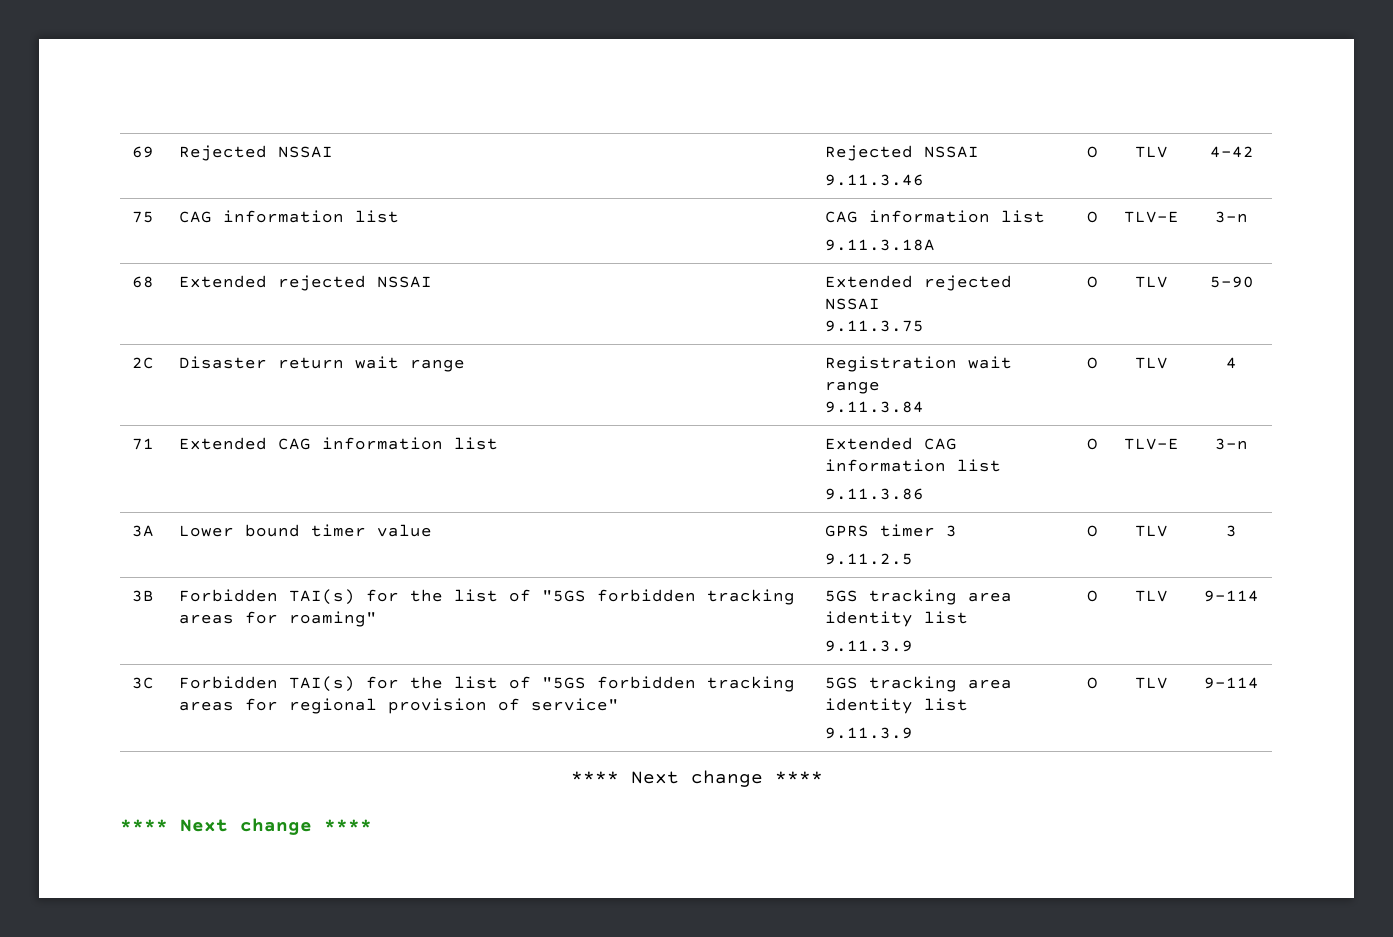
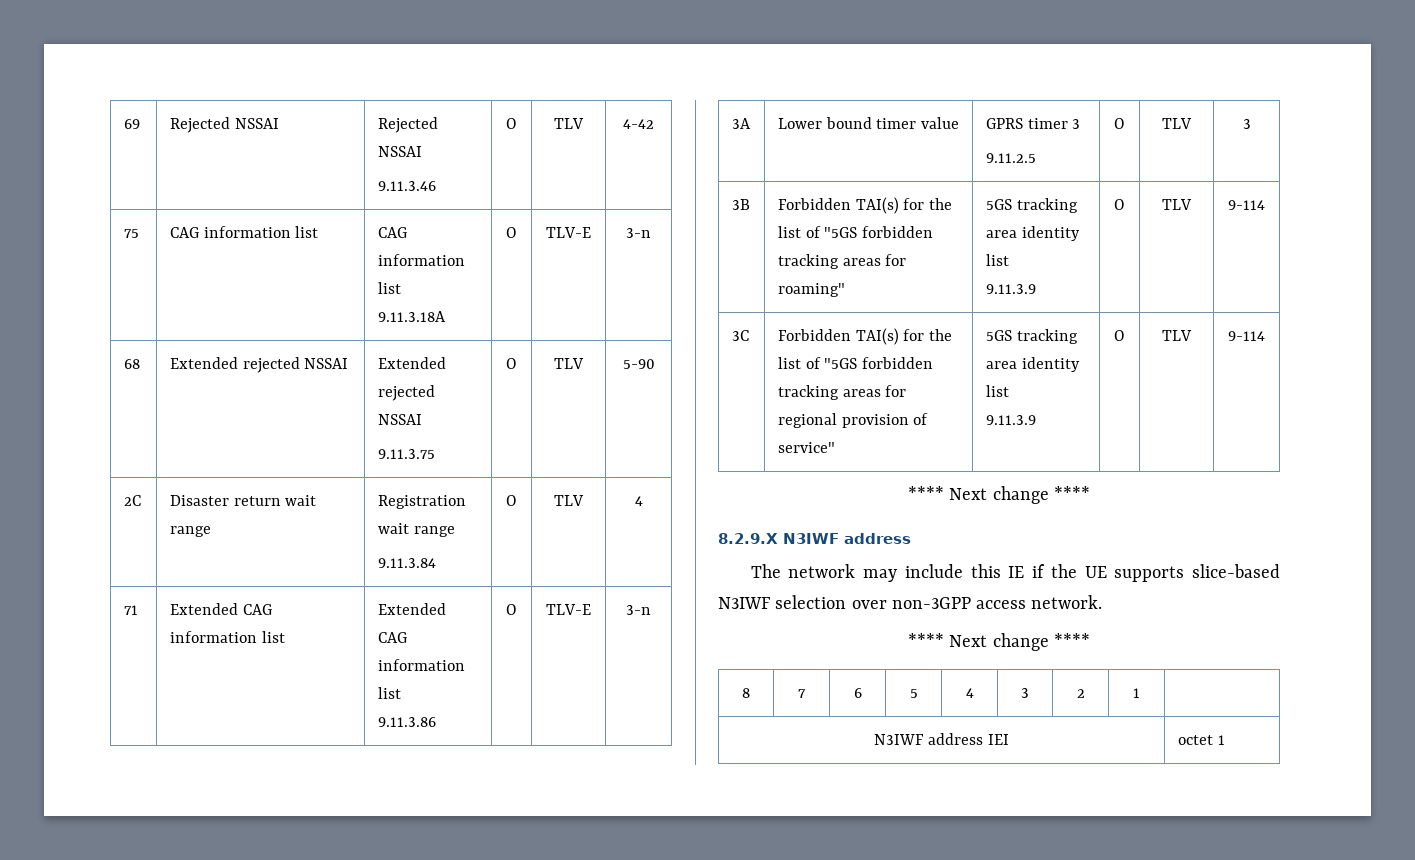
[120,818,372,835] **** Next change **** -> [718,533,911,544] [750,564,1280,582] [718,595,1103,609] [908,633,1090,651] [742,688,750,698] [798,689,806,698] [853,688,862,698] [909,689,918,698] [965,688,974,698] [1021,688,1029,698] [1076,689,1085,698] [1133,688,1140,698] [874,733,1009,745] [1177,735,1225,745] 8.2.9.X N3IWF address // The network may include this IE if the UE supports slice-based N3IWF selection over non-3GPP access network. // **** Next change **** // 8 | 7 | 6 | 5 | 4 | 3 | 2 | 1 | // N3IWF address IEI | octet 1

